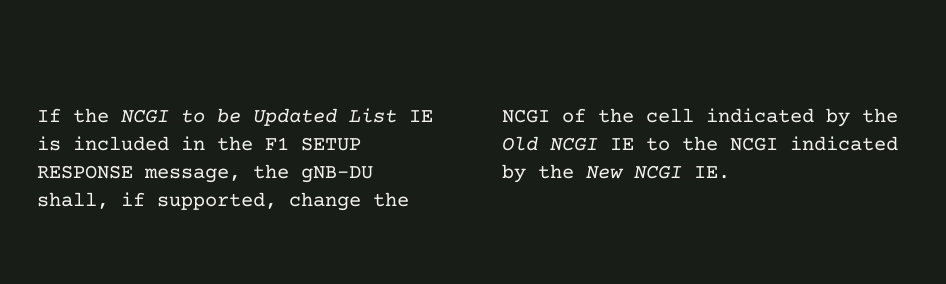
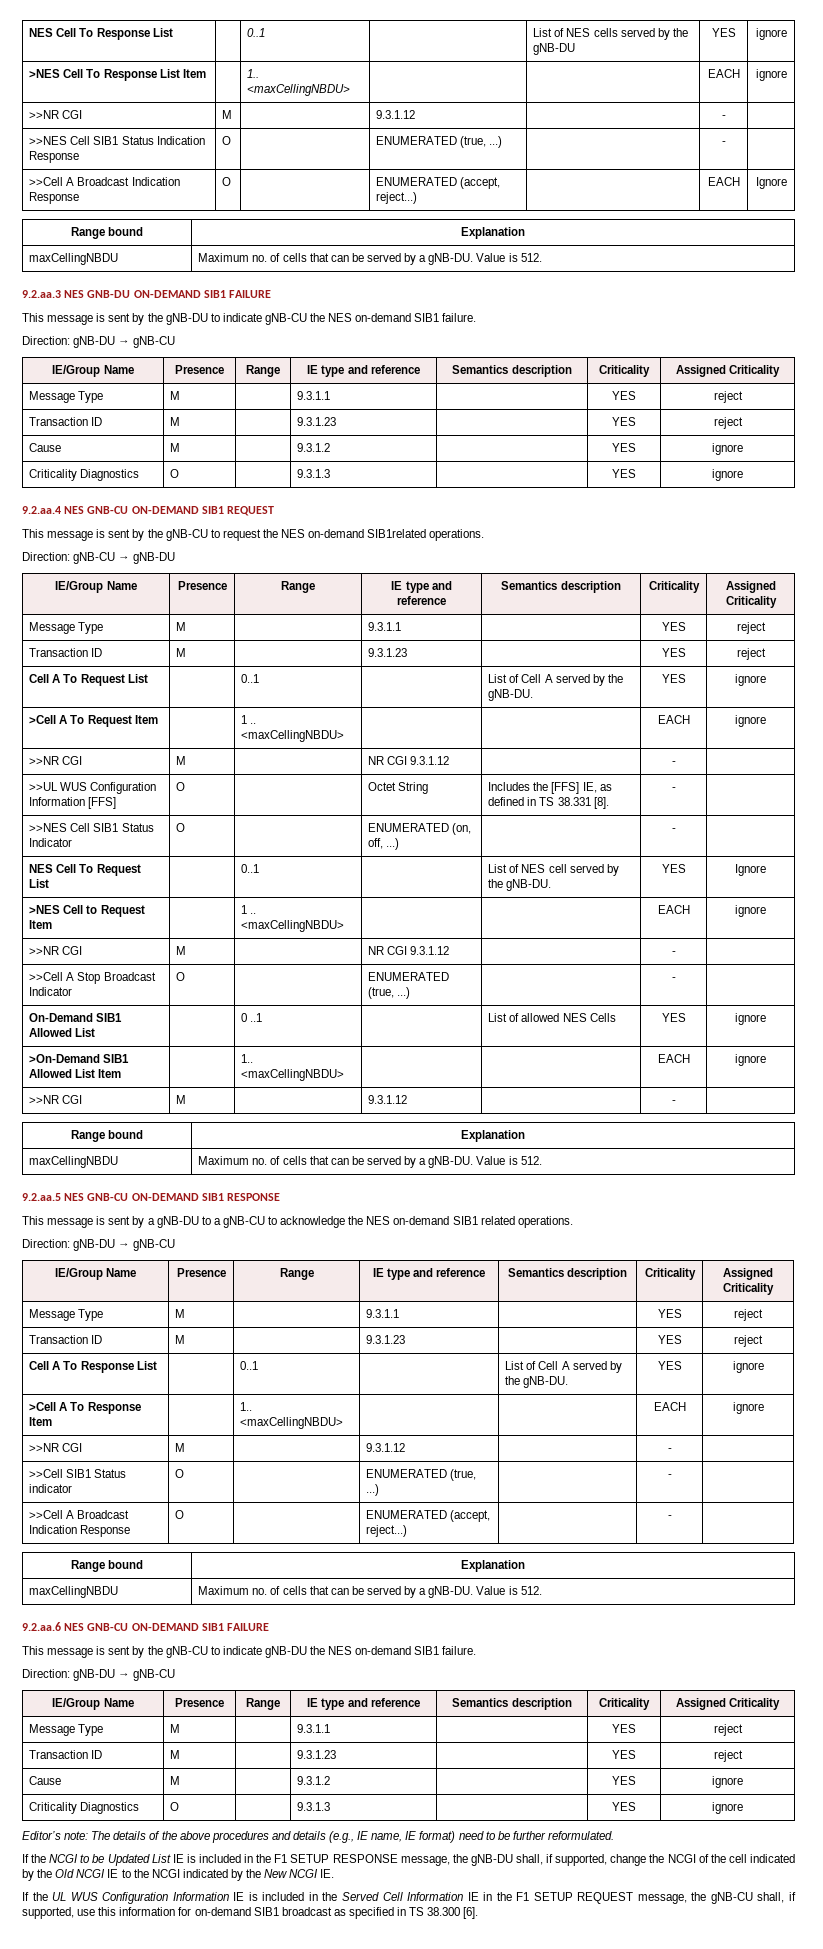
(37, 115) none -> [29,28,173,40] [247,28,266,37] [533,28,688,40] [533,43,576,55] [711,28,736,37] [755,28,787,40] [29,69,206,81] [247,69,260,78] [247,84,351,96] [707,69,740,78] [755,69,787,81] [29,110,83,119] [222,110,233,119] [376,110,416,119] [721,115,726,119] [29,136,205,145] [29,151,80,163] [222,136,232,145] [376,136,503,148] [721,141,726,145] [29,177,180,186] [29,192,80,204] [222,177,232,186] [376,177,501,189] [376,192,418,204] [707,177,740,186] [755,177,787,189] [70,227,144,239] [461,227,525,239] [29,253,119,265] [198,253,542,265] [22,290,272,298] [22,313,477,325] [22,336,176,348] [52,365,134,377] [175,365,224,374] [246,365,280,377] [307,365,420,377] [452,365,572,377] [599,365,650,377] [675,365,781,377] [29,391,104,403] [170,391,181,400] [297,391,331,400] [612,391,636,400] [713,391,743,403] [29,417,103,426] [170,417,181,426] [297,417,337,426] [612,417,636,426] [713,417,743,429] [29,443,62,452] [170,443,181,452] [297,443,331,452] [612,443,636,452] [712,443,743,455] [29,469,140,481] [170,469,180,478] [297,469,331,478] [612,469,636,478] [712,469,743,481] [22,506,275,516] [22,529,485,541] [22,552,176,564] [55,581,137,593] [177,581,227,590] [281,581,315,593] [391,581,452,593] [397,596,446,605] [501,581,621,593] [648,581,700,593] [725,581,776,593] [725,596,777,608] [29,622,104,634] [176,622,187,631] [368,622,402,631] [661,622,686,631] [736,622,766,634] [29,648,103,657] [176,648,187,657] [368,648,408,657] [661,648,686,657] [736,648,766,660] [29,674,148,686] [241,674,260,683] [488,674,623,686] [488,689,534,701] [661,674,686,683] [735,674,766,686] [29,715,158,727] [241,715,257,724] [241,730,345,742] [657,715,690,724] [735,715,766,727] [29,756,83,765] [176,756,187,765] [368,756,450,765] [671,761,676,765] [29,782,157,794] [29,797,117,809] [176,782,186,791] [368,782,429,794] [488,782,612,794] [488,797,609,809] [671,787,676,791] [29,823,154,832] [29,838,73,847] [176,823,186,832] [368,823,472,835] [368,838,400,850] [671,828,676,832] [29,864,141,876] [29,879,50,888] [241,864,260,873] [488,864,619,876] [488,879,552,891] [661,864,686,873] [735,864,766,876] [29,905,145,917] [29,920,53,929] [241,905,257,914] [241,920,345,932] [657,905,690,914] [735,905,766,917] [29,946,83,955] [176,946,187,955] [368,946,450,955] [671,951,676,955] [29,972,156,984] [29,987,73,996] [176,972,186,981] [368,972,450,981] [368,987,411,999] [671,977,676,981] [29,1013,123,1022] [29,1028,96,1037] [241,1013,263,1022] [488,1013,616,1022] [661,1013,686,1022] [735,1013,766,1025] [29,1054,130,1063] [29,1069,122,1078] [241,1054,254,1063] [241,1069,345,1081] [657,1054,690,1063] [735,1054,766,1066] [29,1095,83,1104] [176,1095,187,1104] [368,1095,408,1104] [671,1100,676,1104] [70,1130,144,1142] [461,1130,525,1142] [29,1156,119,1168] [198,1156,542,1168] [22,1193,281,1201] [22,1216,573,1228] [22,1239,176,1251] [54,1268,137,1280] [176,1268,226,1277] [279,1268,314,1280] [372,1268,486,1280] [507,1268,628,1280] [644,1268,696,1280] [723,1268,773,1280] [723,1283,774,1295] [29,1309,104,1321] [175,1309,186,1318] [366,1309,400,1318] [657,1309,682,1318] [734,1309,763,1321] [29,1335,103,1344] [175,1335,186,1344] [366,1335,406,1344] [657,1335,682,1344] [734,1335,763,1347] [29,1361,157,1373] [240,1361,259,1370] [505,1361,622,1373] [505,1376,569,1388] [657,1361,682,1370] [732,1361,764,1373] [29,1402,141,1414] [29,1417,53,1426] [240,1402,253,1411] [240,1417,344,1429] [653,1402,686,1411] [732,1402,764,1414] [29,1443,83,1452] [175,1443,186,1452] [366,1443,406,1452] [667,1448,672,1452] [29,1469,127,1478] [29,1484,73,1493] [175,1469,185,1478] [366,1469,477,1481] [366,1484,380,1496] [667,1474,672,1478] [29,1510,130,1519] [29,1525,131,1537] [175,1510,185,1519] [366,1510,491,1522] [366,1525,408,1537] [667,1515,672,1519] [70,1560,144,1572] [461,1560,525,1572] [29,1586,119,1598] [198,1586,542,1598] [22,1622,270,1631] [22,1646,477,1658] [22,1669,176,1681] [52,1698,134,1710] [175,1698,224,1707] [246,1698,280,1710] [307,1698,420,1710] [452,1698,572,1710] [599,1698,650,1710] [675,1698,781,1710] [29,1724,104,1736] [170,1724,181,1733] [297,1724,331,1733] [612,1724,636,1733] [713,1724,743,1736] [29,1750,103,1759] [170,1750,181,1759] [297,1750,337,1759] [612,1750,636,1759] [713,1750,743,1762] [29,1776,62,1785] [170,1776,181,1785] [297,1776,331,1785] [612,1776,636,1785] [712,1776,743,1788] [29,1802,140,1814] [170,1802,180,1811] [297,1802,331,1811] [612,1802,636,1811] [712,1802,743,1814] [22,1831,614,1843] NES Cell To Response List | | 0..1 | | List of NES cells served by the gNB-DU | YES | ignore // >NES Cell To Response List Item | | 1.. <maxCellingNBDU> | | | EACH | ignore // >>NR CGI | M | | 9.3.1.12 | | - | // >>NES Cell SIB1 Status Indication Response | O | | ENUMERATED (true, ...) | | - | // >>Cell A Broadcast Indication Response | O | | ENUMERATED (accept, reject...) | | EACH | Ignore // Range bound | Explanation // maxCellingNBDU | Maximum no. of cells that can be served by a gNB-DU. Value is 512. // 9.2.aa.3 NES GNB-DU ON-DEMAND SIB1 FAILURE // This message is sent by the gNB-DU to indicate gNB-CU the NES on-demand SIB1 failure. // Direction: gNB-DU → gNB-CU // IE/Group Name | Presence | Range | IE type and reference | Semantics description | Criticality | Assigned Criticality // Message Type | M | | 9.3.1.1 | | YES | reject // Transaction ID | M | | 9.3.1.23 | | YES | reject // Cause | M | | 9.3.1.2 | | YES | ignore // Criticality Diagnostics | O | | 9.3.1.3 | | YES | ignore // 9.2.aa.4 NES GNB-CU ON-DEMAND SIB1 REQUEST // This message is sent by the gNB-CU to request the NES on-demand SIB1related operations. // Direction: gNB-CU → gNB-DU // IE/Group Name | Presence | Range | IE type and reference | Semantics description | Criticality | Assigned Criticality // Message Type | M | | 9.3.1.1 | | YES | reject // Transaction ID | M | | 9.3.1.23 | | YES | reject // Cell A To Request List | | 0..1 | | List of Cell A served by the gNB-DU. | YES | ignore // >Cell A To Request Item | | 1 .. <maxCellingNBDU> | | | EACH | ignore // >>NR CGI | M | | NR CGI 9.3.1.12 | | - | // >>UL WUS Configuration Information [FFS] | O | | Octet String | Includes the [FFS] IE, as defined in TS 38.331 [8]. | - | // >>NES Cell SIB1 Status Indicator | O | | ENUMERATED (on, off, ...) | | - | // NES Cell To Request List | | 0..1 | | List of NES cell served by the gNB-DU. | YES | Ignore // >NES Cell to Request Item | | 1 .. <maxCellingNBDU> | | | EACH | ignore // >>NR CGI | M | | NR CGI 9.3.1.12 | | - | // >>Cell A Stop Broadcast Indicator | O | | ENUMERATED (true, ...) | | - | // On-Demand SIB1 Allowed List | | 0 ..1 | | List of allowed NES Cells | YES | ignore // >On-Demand SIB1 Allowed List Item | | 1.. <maxCellingNBDU> | | | EACH | ignore // >>NR CGI | M | | 9.3.1.12 | | - | // Range bound | Explanation // maxCellingNBDU | Maximum no. of cells that can be served by a gNB-DU. Value is 512. // 9.2.aa.5 NES GNB-CU ON-DEMAND SIB1 RESPONSE // This message is sent by a gNB-DU to a gNB-CU to acknowledge the NES on-demand SIB1 related operations. // Direction: gNB-DU → gNB-CU // IE/Group Name | Presence | Range | IE type and reference | Semantics description | Criticality | Assigned Criticality // Message Type | M | | 9.3.1.1 | | YES | reject // Transaction ID | M | | 9.3.1.23 | | YES | reject // Cell A To Response List | | 0..1 | | List of Cell A served by the gNB-DU. | YES | ignore // >Cell A To Response Item | | 1.. <maxCellingNBDU> | | | EACH | ignore // >>NR CGI | M | | 9.3.1.12 | | - | // >>Cell SIB1 Status indicator | O | | ENUMERATED (true, ...) | | - | // >>Cell A Broadcast Indication Response | O | | ENUMERATED (accept, reject...) | | - | // Range bound | Explanation // maxCellingNBDU | Maximum no. of cells that can be served by a gNB-DU. Value is 512. // 9.2.aa.6 NES GNB-CU ON-DEMAND SIB1 FAILURE // This message is sent by the gNB-CU to indicate gNB-DU the NES on-demand SIB1 failure. // Direction: gNB-DU → gNB-CU // IE/Group Name | Presence | Range | IE type and reference | Semantics description | Criticality | Assigned Criticality // Message Type | M | | 9.3.1.1 | | YES | reject // Transaction ID | M | | 9.3.1.23 | | YES | reject // Cause | M | | 9.3.1.2 | | YES | ignore // Criticality Diagnostics | O | | 9.3.1.3 | | YES | ignore // Editor’s note: The details of the above procedures and details (e.g., IE name, IE format) need to be further reformulated. //
(730, 172) none -> [22,1892,796,1904] [22,1907,479,1919] // If the UL WUS Configuration Information IE is included in the Served Cell Information IE in the F1 SETUP REQUEST message, the gNB-CU shall, if supported, use this information for on-demand SIB1 broadcast as specified in TS 38.300 [6].

